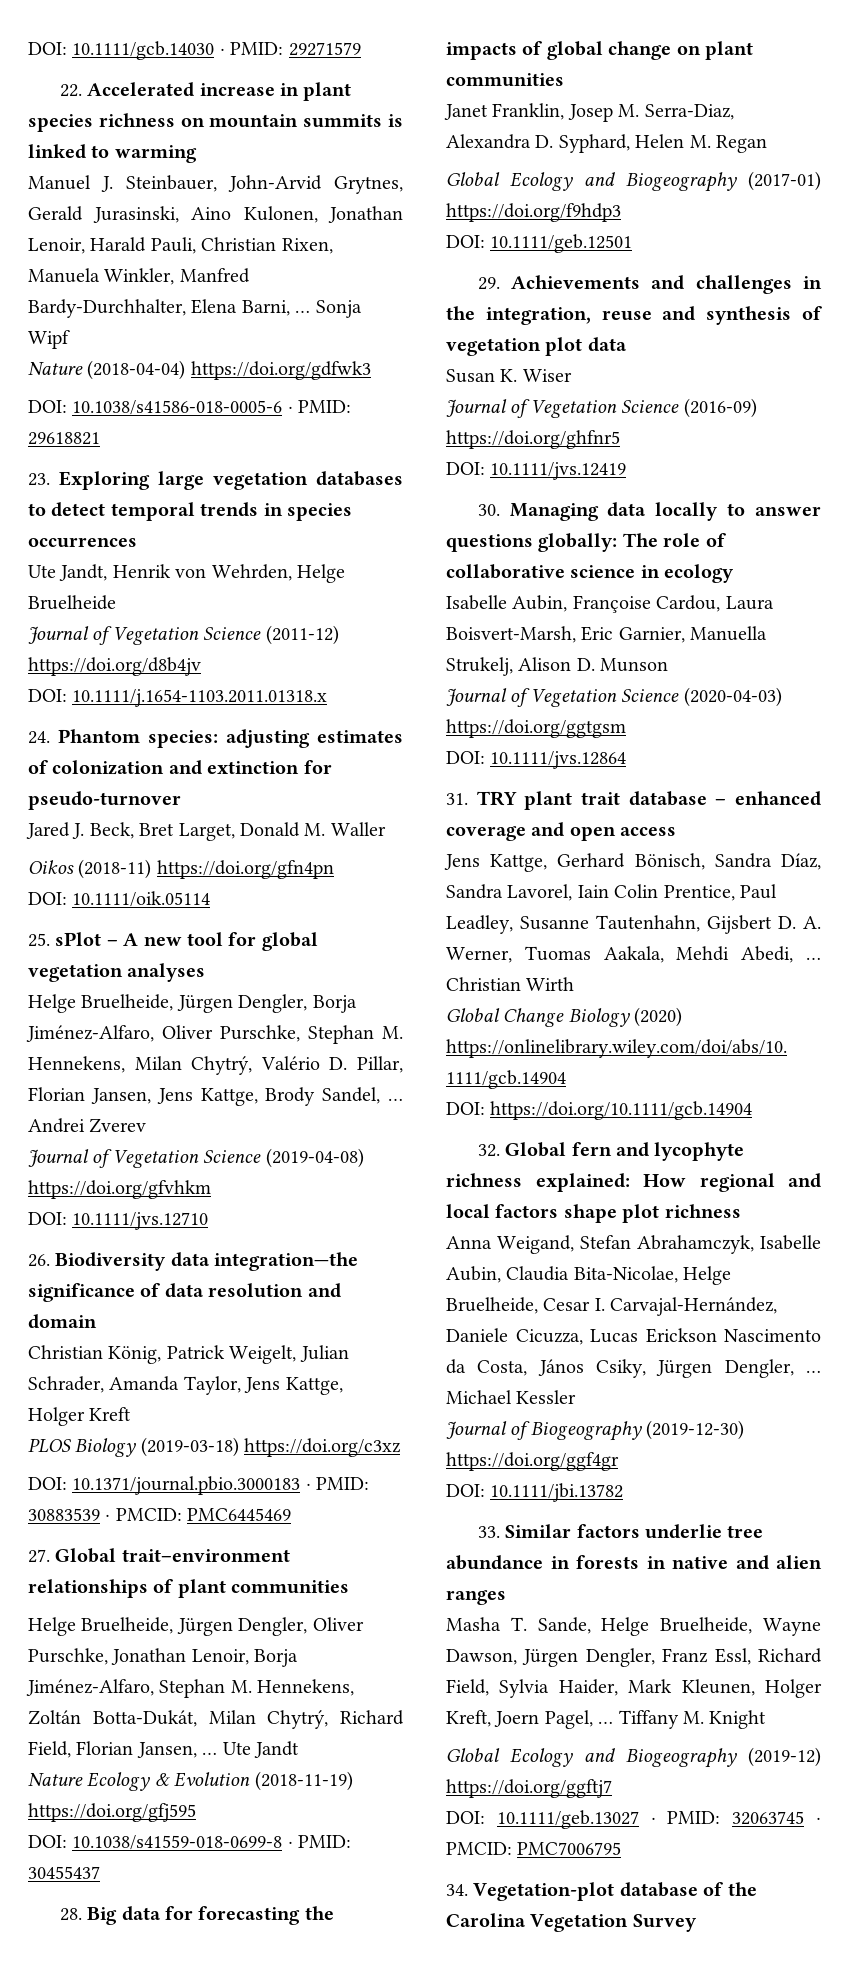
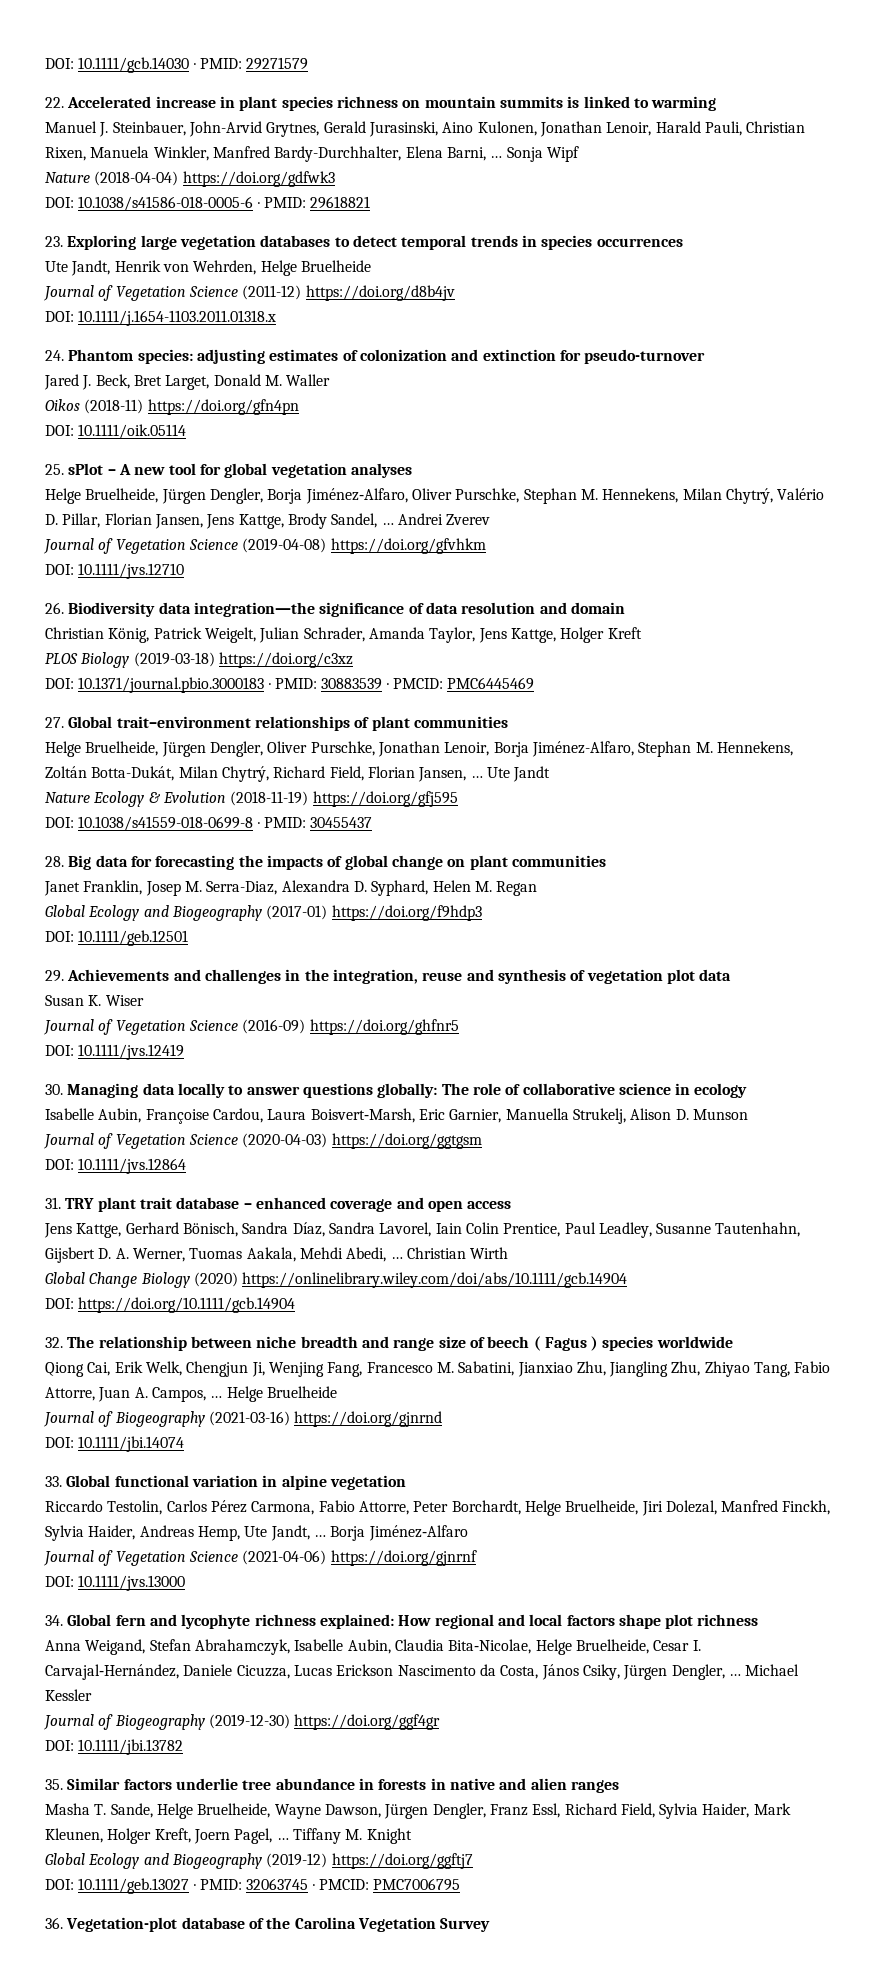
(500, 1150) none -> [67,1336,733,1351] [45,1361,831,1377] [45,1386,337,1402] [43,1411,443,1427] [45,1436,185,1452] [45,1475,406,1490] [45,1500,831,1516] [45,1525,468,1541] [43,1550,477,1566] [45,1575,186,1591] [45,1615,63,1626] The relationship between niche breadth and range size of beech ( Fagus ) species worldwide // Qiong Cai, Erik Welk, Chengjun Ji, Wenjing Fang, Francesco M. Sabatini, Jianxiao Zhu, Jiangling Zhu, Zhiyao Tang, Fabio Attorre, Juan A. Campos, … Helge Bruelheide // Journal of Biogeography (2021-03-16) https://doi.org/gjnrnd // DOI: 10.1111/jbi.14074 // 33. Global functional variation in alpine vegetation // Riccardo Testolin, Carlos Pérez Carmona, Fabio Attorre, Peter Borchardt, Helge Bruelheide, Jiri Dolezal, Manfred Finckh, Sylvia Haider, Andreas Hemp, Ute Jandt, … Borja Jiménez‐Alfaro // Journal of Vegetation Science (2021-04-06) https://doi.org/gjnrnf // DOI: 10.1111/jvs.13000 // 34.
[477,1526,500,1538] 33. -> [45,1779,63,1790] 35.
[446,1884,468,1896] 34. -> [45,1917,63,1929] 36.

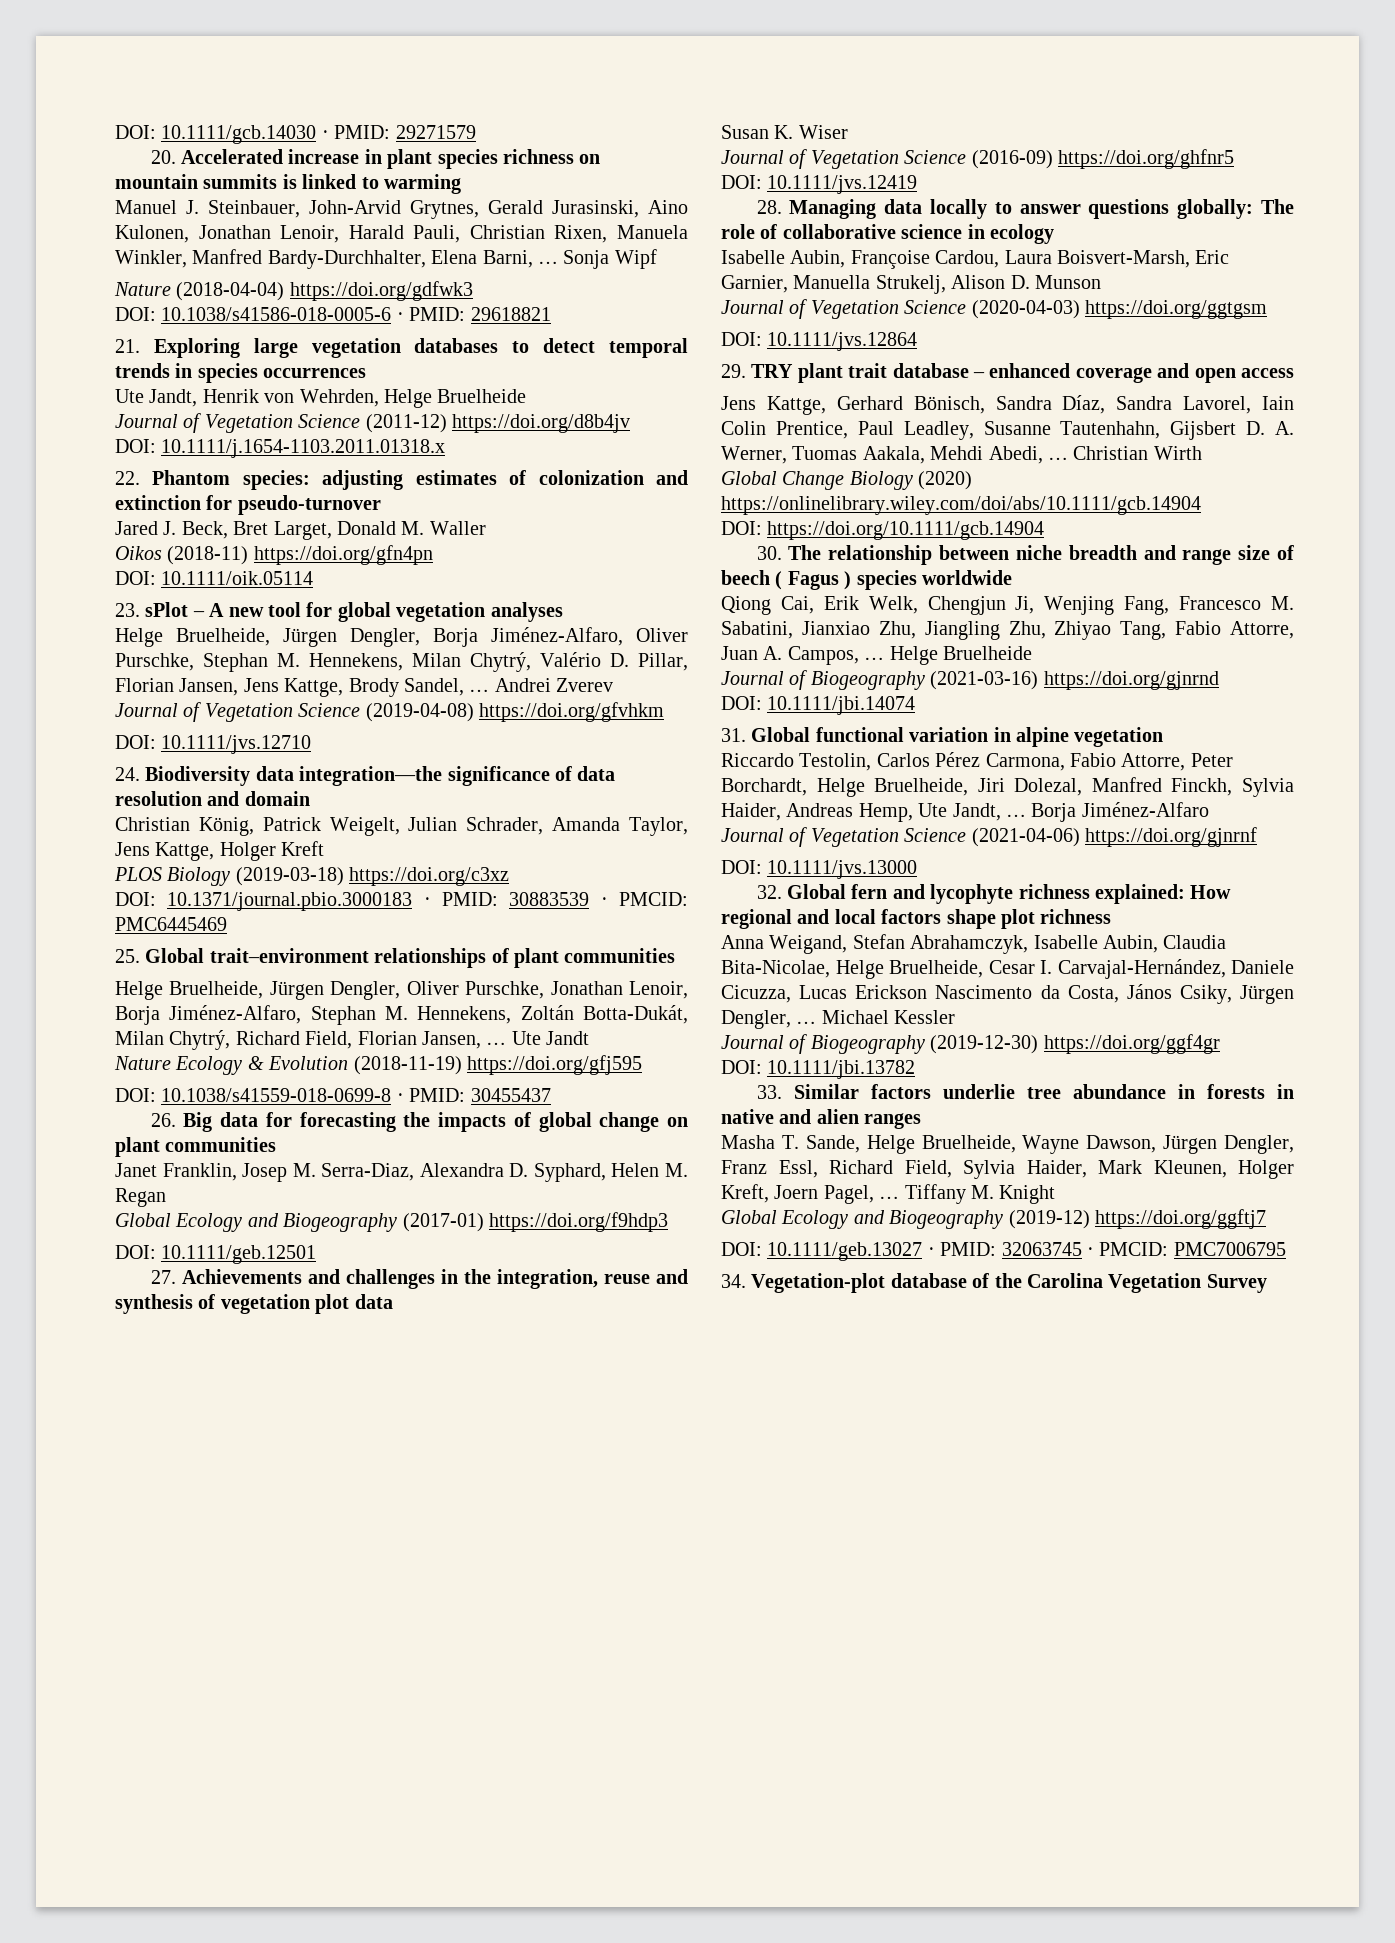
[45,97,64,108] 22. -> [150,150,176,164] 20.
[45,236,63,247] 23. -> [115,339,140,353] 21.
[45,350,64,361] 24. -> [115,471,140,485] 22.
[45,464,64,475] 25. -> [115,603,140,617] 23.
[45,602,64,614] 26. -> [115,767,140,781] 24.
[45,717,64,728] 27. -> [115,949,140,963] 25.
[45,856,64,867] 28. -> [150,1113,176,1127] 26.
[45,970,64,982] 29. -> [150,1270,176,1284] 27.
[45,1084,63,1095] 30. -> [756,200,782,214] 28.
[45,1197,61,1209] 31. -> [721,364,746,378] 29.
[45,1337,63,1348] 32. -> [756,546,782,560] 30.
[45,1476,62,1487] 33. -> [721,728,746,742] 31.
[45,1615,63,1626] 34. -> [756,885,782,899] 32.
[45,1779,63,1790] 35. -> [756,1085,782,1099] 33.
[45,1917,63,1929] 36. -> [721,1274,746,1288] 34.

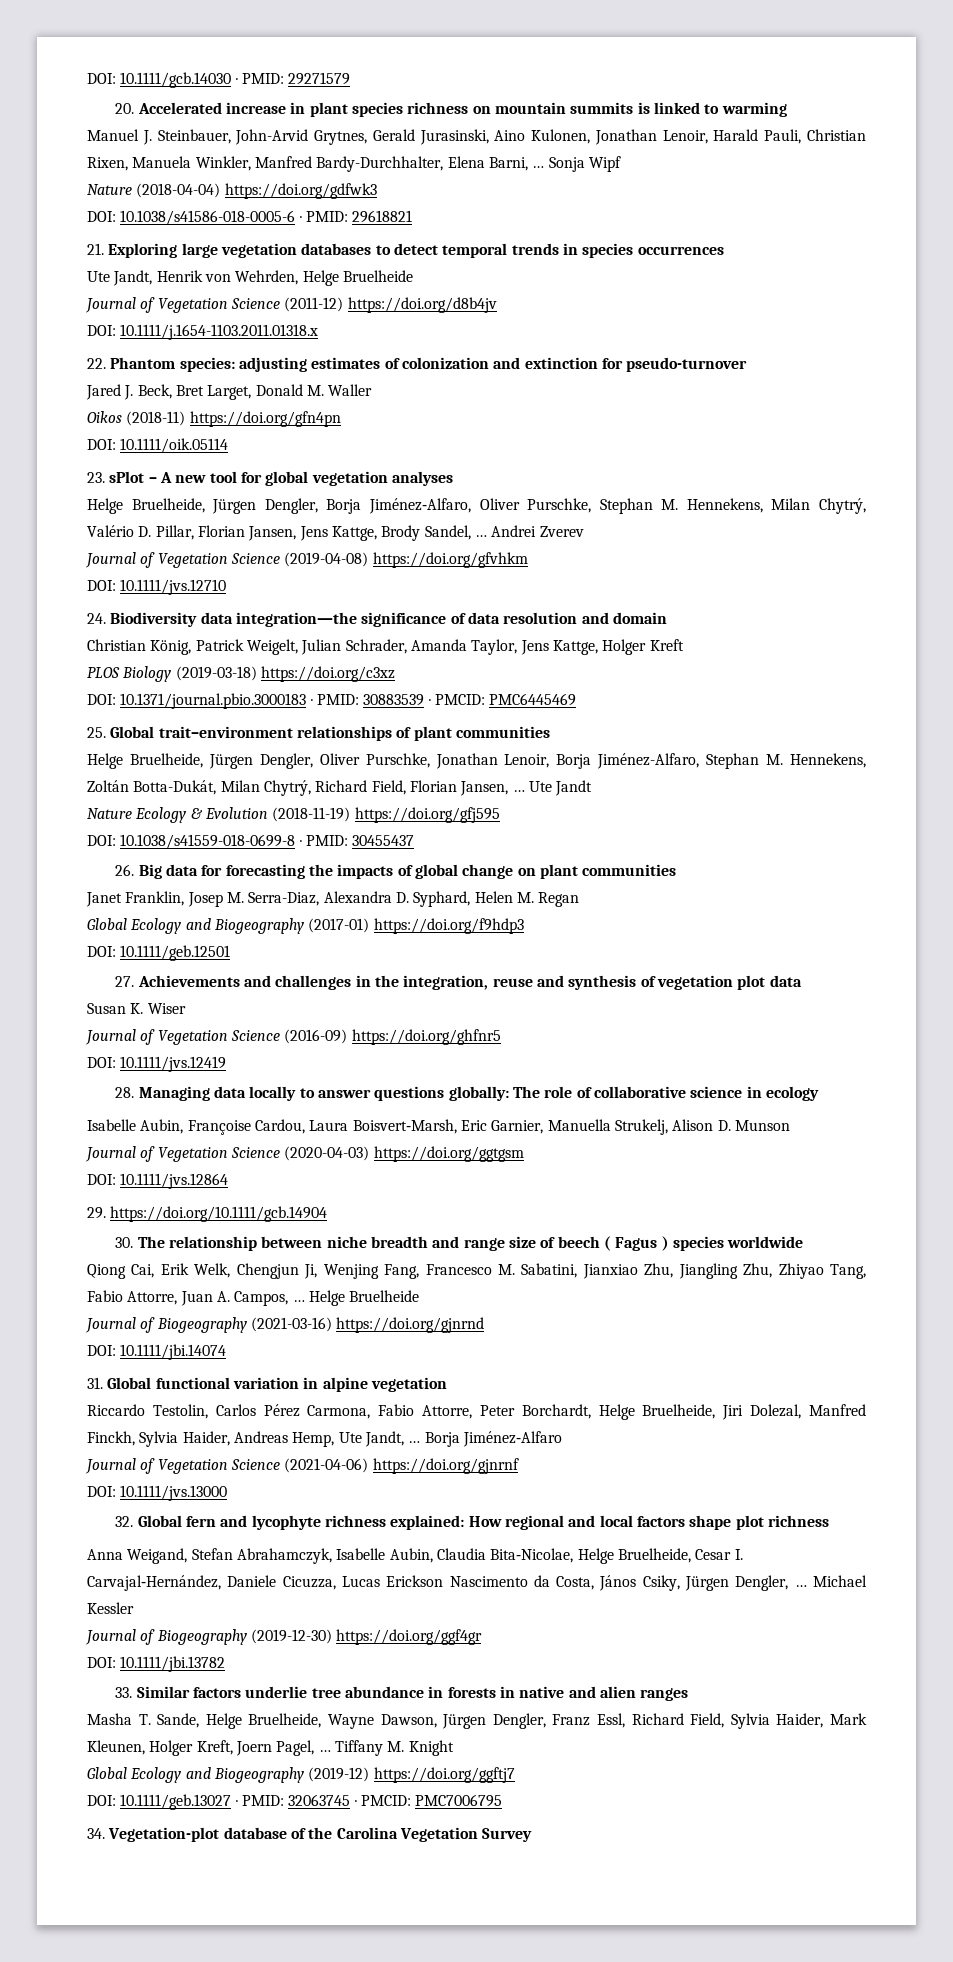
[751,363,1294,383] [721,395,1294,415] [721,421,1294,440] [721,446,1202,464] [721,471,973,490] [721,496,1201,515] [721,521,762,535] TRY plant trait database – enhanced coverage and open access // Jens Kattge, Gerhard Bönisch, Sandra Díaz, Sandra Lavorel, Iain Colin Prentice, Paul Leadley, Susanne Tautenhahn, Gijsbert D. A. Werner, Tuomas Aakala, Mehdi Abedi, … Christian Wirth // Global Change Biology (2020) https://onlinelibrary.wiley.com/doi/abs/10.1111/gcb.14904 // DOI: -> (106, 1213) none

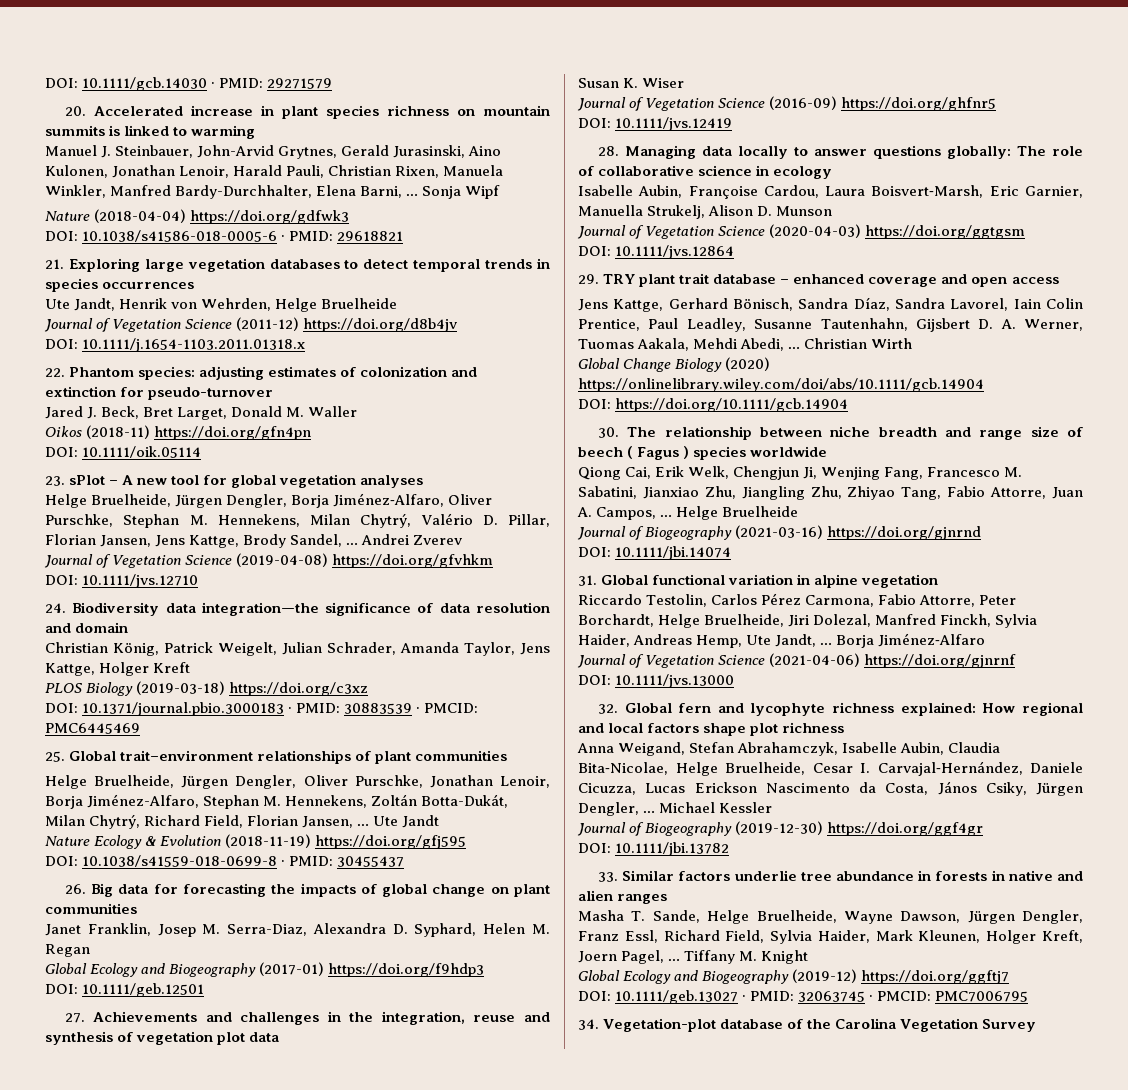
(106, 1213) none -> [603,273,1059,287] [578,297,1083,312] [578,318,1083,332] [578,338,913,351] [578,357,771,372] [578,378,984,392] [578,399,611,409] TRY plant trait database – enhanced coverage and open access // Jens Kattge, Gerhard Bönisch, Sandra Díaz, Sandra Lavorel, Iain Colin Prentice, Paul Leadley, Susanne Tautenhahn, Gijsbert D. A. Werner, Tuomas Aakala, Mehdi Abedi, … Christian Wirth // Global Change Biology (2020) https://onlinelibrary.wiley.com/doi/abs/10.1111/gcb.14904 // DOI:

